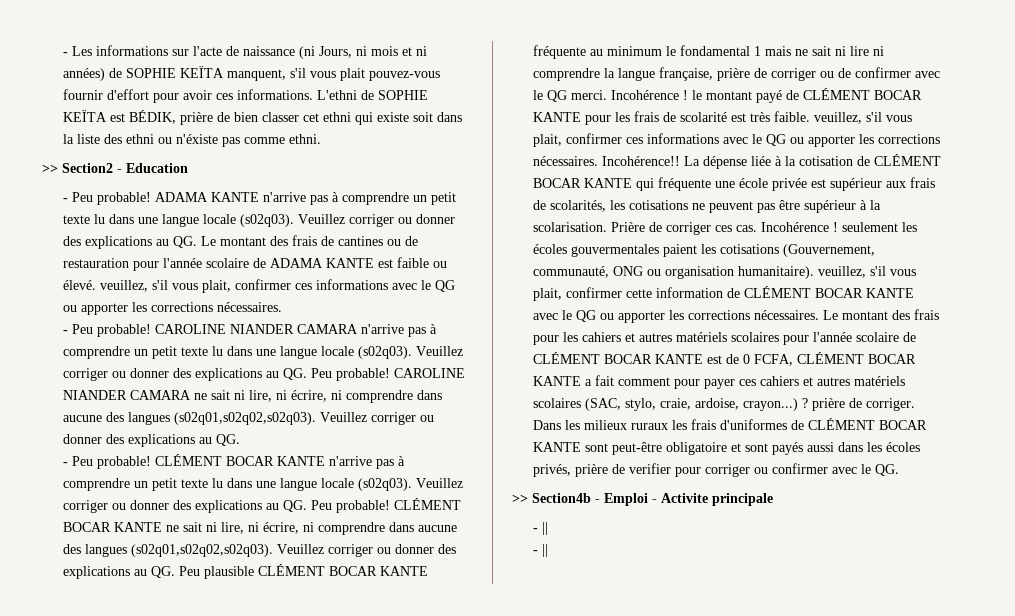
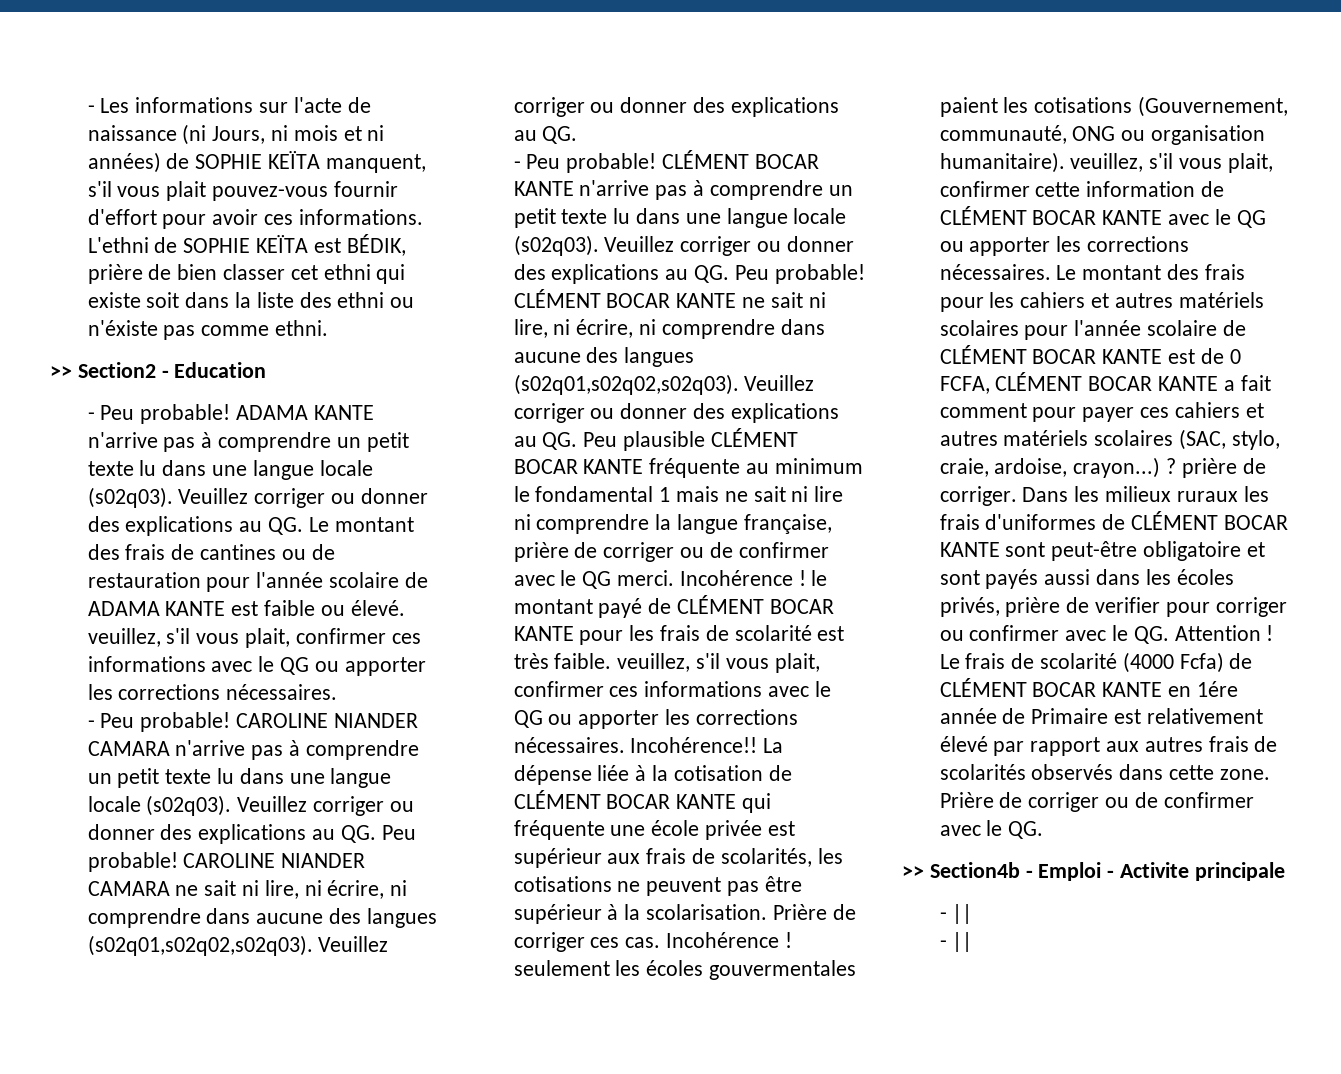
(899, 470) none -> [1174,625,1274,641] [939,652,1253,673] [939,678,1238,697] [939,708,1263,724] [939,736,1278,756] [939,764,1270,780] [939,792,1254,812] [939,820,1044,839] Attention ! Le frais de scolarité (4000 Fcfa) de CLÉMENT BOCAR KANTE en 1ére année de Primaire est relativement élevé par rapport aux autres frais de scolarités observés dans cette zone. Prière de corriger ou de confirmer avec le QG.

